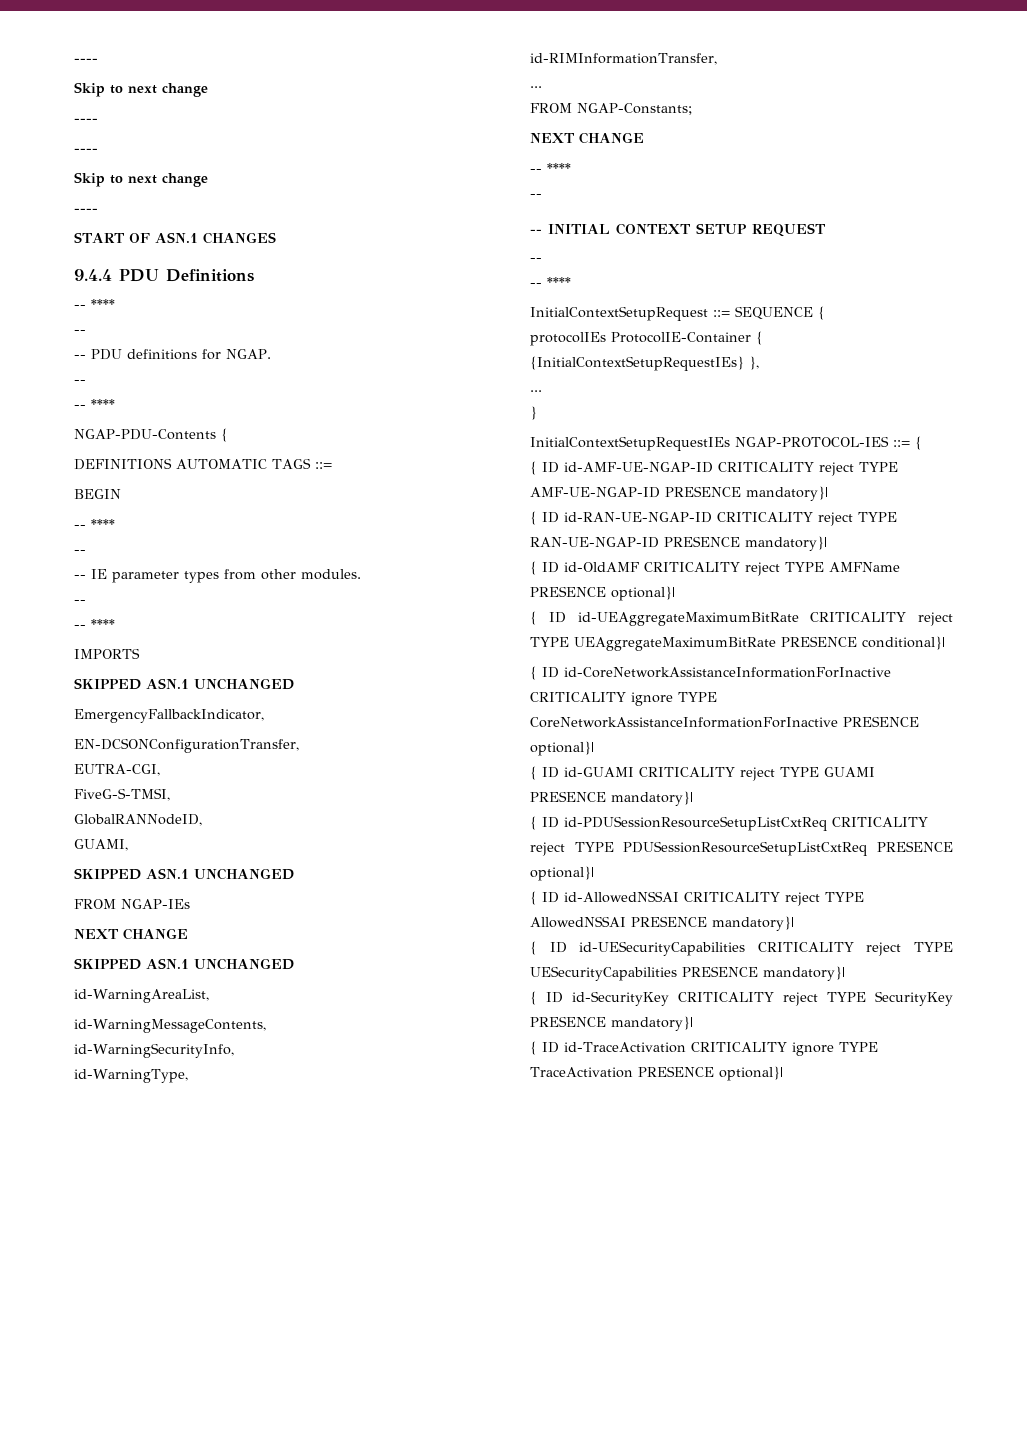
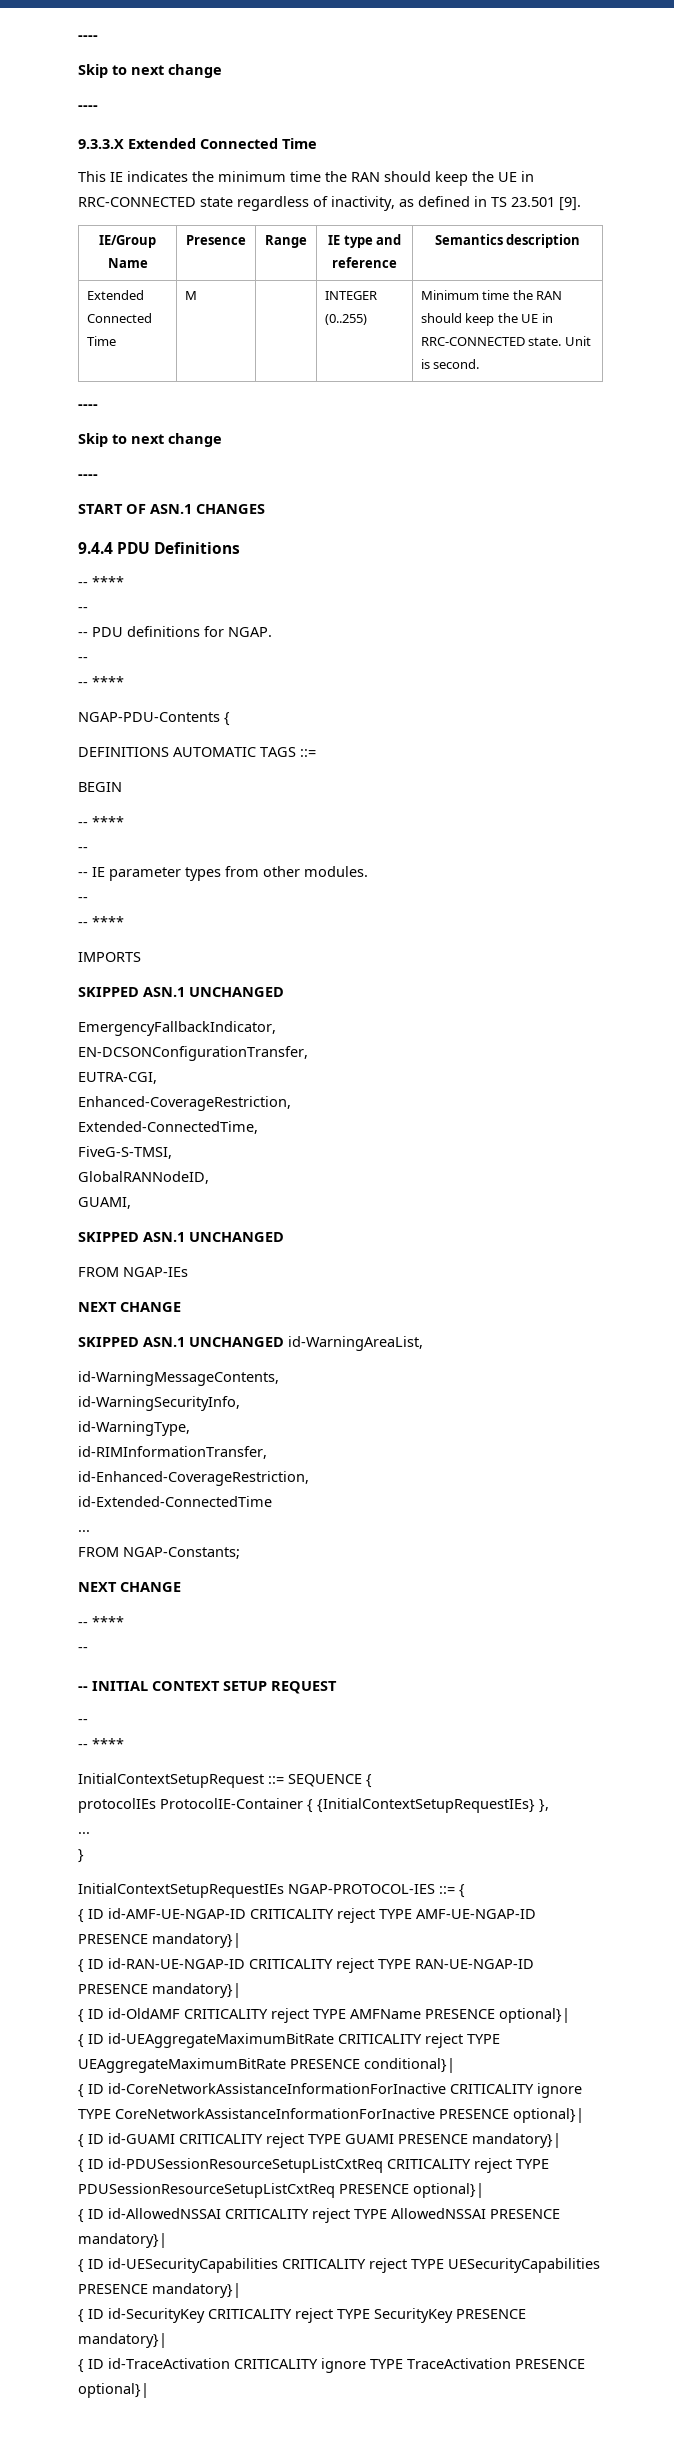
[74,58,98,63] [74,82,208,97] [74,118,98,123] ---- // Skip to next change // ---- -> [78,35,98,40] [78,64,222,78] [78,105,98,110] [78,138,317,149] [78,171,534,186] [78,196,581,211] [99,235,156,248] [107,258,148,268] [186,235,246,245] [265,235,307,248] [327,234,402,248] [332,257,397,268] [434,234,581,248] [86,290,144,300] [86,313,152,323] [86,336,116,346] [184,291,197,300] [324,291,377,300] [324,314,367,325] [420,290,563,300] [420,313,553,326] [420,336,591,346] [420,359,480,369] ---- // Skip to next change // ---- // 9.3.3.X Extended Connected Time // This IE indicates the minimum time the RAN should keep the UE in RRC-CONNECTED state regardless of inactivity, as defined in TS 23.501 [9]. // IE/Group Name | Presence | Range | IE type and reference | Semantics description // Extended Connected Time | M | | INTEGER (0..255) | Minimum time the RAN should keep the UE in RRC-CONNECTED state. Unit is second.
(160, 770) none -> [78,1096,291,1111] [78,1121,258,1134] // Enhanced-CoverageRestriction, // Extended-ConnectedTime,
(294, 964) // -> (284, 1342) none
(717, 59) none -> [78,1471,309,1486] [78,1496,272,1507] // id-Enhanced-CoverageRestriction, // id-Extended-ConnectedTime

